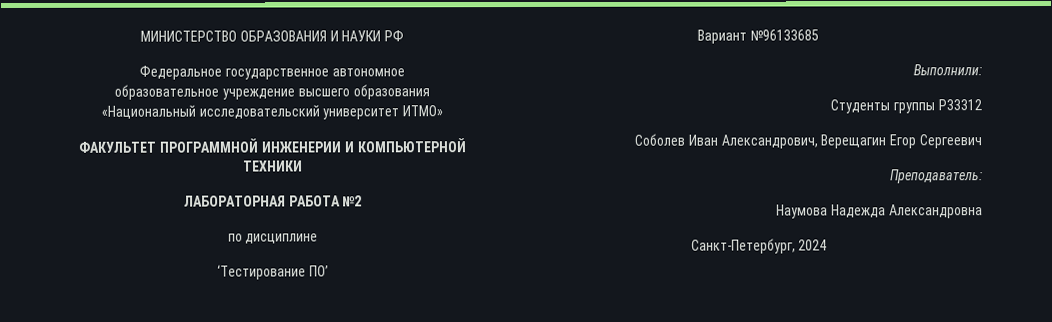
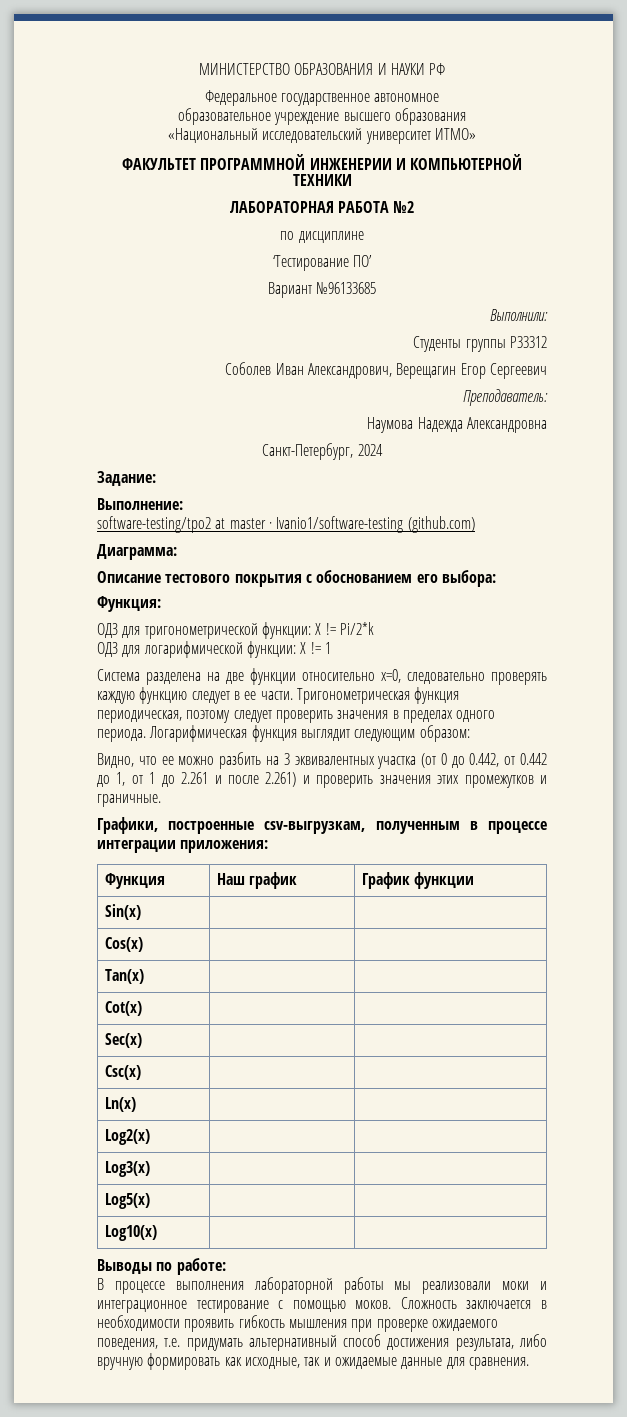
(828, 245) none -> [97,471,156,486] [97,498,183,510] [97,516,475,533] [97,544,177,560] [97,570,496,587] [97,596,161,612] [97,622,374,639] [97,641,331,658] [97,668,547,685] [97,687,460,704] [97,710,496,723] [97,725,470,742] [97,752,547,769] [97,772,547,788] [97,794,161,807] [97,817,547,834] [97,840,269,853] [105,873,166,889] [217,872,298,889] [362,872,475,889] [105,904,142,920] [105,937,144,952] [105,969,145,984] [105,1001,143,1016] [105,1033,143,1048] [105,1065,142,1080] [105,1097,137,1112] [105,1129,151,1145] [105,1161,151,1177] [105,1193,151,1209] [105,1225,158,1241] [97,1258,226,1275] [97,1277,547,1294] [97,1297,547,1313] [97,1315,498,1332] [97,1334,547,1351] [97,1353,529,1370] // Задание: // Выполнение: // software-testing/tpo2 at master · Ivanio1/software-testing (github.com) // Диаграмма: // Описание тестового покрытия с обоснованием его выбора: // Функция: // ОДЗ для тригонометрической функции: X != Pi/2*k // ОДЗ для логарифмической функции: X != 1 // Система разделена на две функции относительно x=0, следовательно проверять каждую функцию следует в ее части. Тригонометрическая функция периодическая, поэтому следует проверить значения в пределах одного периода. Логарифмическая функция выглядит следующим образом: // Видно, что ее можно разбить на 3 эквивалентных участка (от 0 до 0.442, от 0.442 до 1, от 1 до 2.261 и после 2.261) и проверить значения этих промежутков и граничные. // Графики, построенные csv-выгрузкам, полученным в процессе интеграции приложения: // Функция | Наш график | График функции // Sin(x) | | // Cos(x) | | // Tan(x) | | // Cot(x) | | // Sec(x) | | // Csc(x) | | // Ln(x) | | // Log2(x) | | // Log3(x) | | // Log5(x) | | // Log10(x) | | // Выводы по работе: // В процессе выполнения лабораторной работы мы реализовали моки и интеграционное тестирование с помощью моков. Сложность заключается в необходимости проявить гибкость мышления при проверке ожидаемого поведения, т.е. придумать альтернативный способ достижения результата, либо вручную формировать как исходные, так и ожидаемые данные для сравнения.

